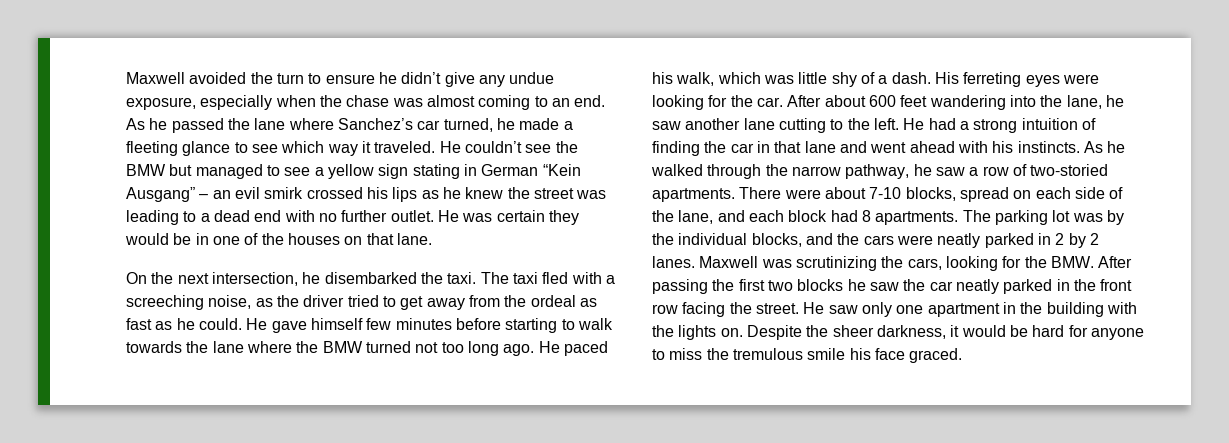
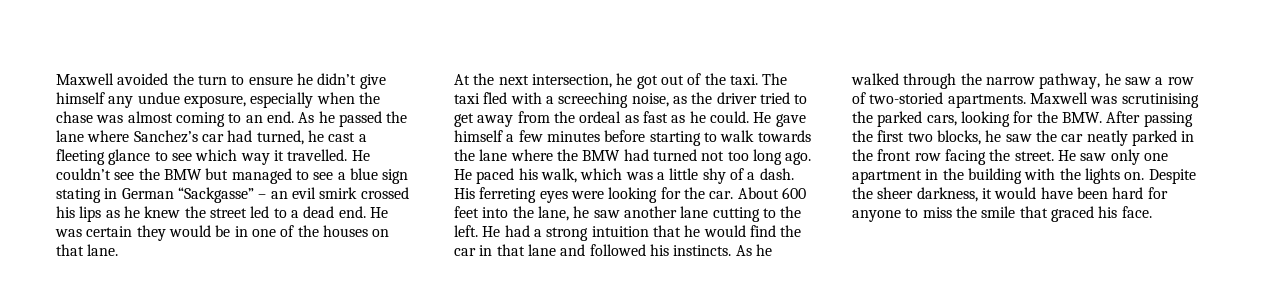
(475, 79) none -> [56,92,105,104] himself
(441, 125) none -> [227,130,253,142] had
[519,118,560,130] made -> [328,132,356,142] cast
[374,141,436,153] traveled. -> [287,149,348,161] travelled.
[327,164,374,179] yellow -> [349,168,378,180] blue
[542,164,581,176] [126,187,195,202] “Kein Ausgang” -> [177,187,254,203] “Sackgasse”
[576,190,607,199] [126,210,179,225] was leading -> [250,206,270,218] led
[254,210,434,222] end with no further outlet. -> [338,206,366,218] end.
[126,272,147,284] On -> [454,74,470,85] At
[324,272,417,284] disembarked -> [636,73,702,89] got out of
(363, 324) none -> [506,134,515,142] a
(363, 347) none -> [623,149,649,161] had
(794, 79) none -> [656,172,665,180] a
[787,95,866,107] After about -> [737,187,779,199] About
[929,95,1006,110] wandering -> (479, 212) none
[1081,118,1096,130] [652,141,700,156] of finding -> [652,225,776,237] that he would find
[870,141,988,153] went ahead with -> [589,244,646,256] followed
[739,187,1124,202] [652,210,1124,225] [652,233,1099,248] [652,256,904,271] There were about 7-10 blocks, spread on each side of the lane, and each block had 8 apartments. The parking lot was by the individual blocks, and the cars were neatly parked in 2 by 2 lanes. Maxwell was scrutinizing the -> [1029,92,1199,108] [852,111,923,127] Maxwell was scrutinising the parked
[797,279,844,291] blocks -> [936,130,981,145] blocks,
[1009,325,1028,337] be -> [1040,187,1108,199] have been
[732,348,963,363] tremulous smile his face graced. -> [981,206,1152,222] smile that graced his face.

